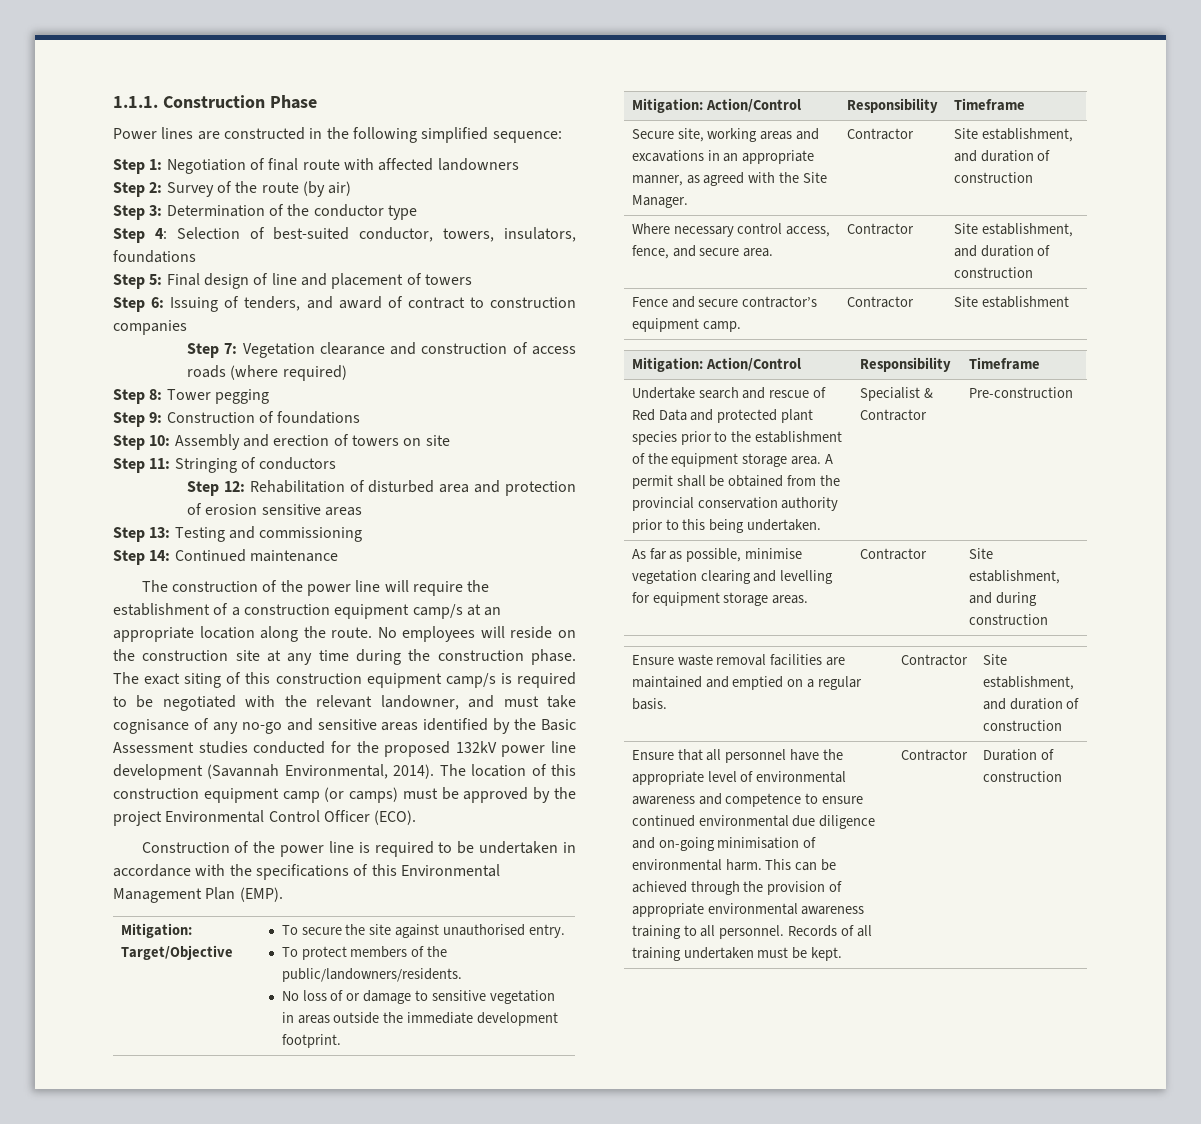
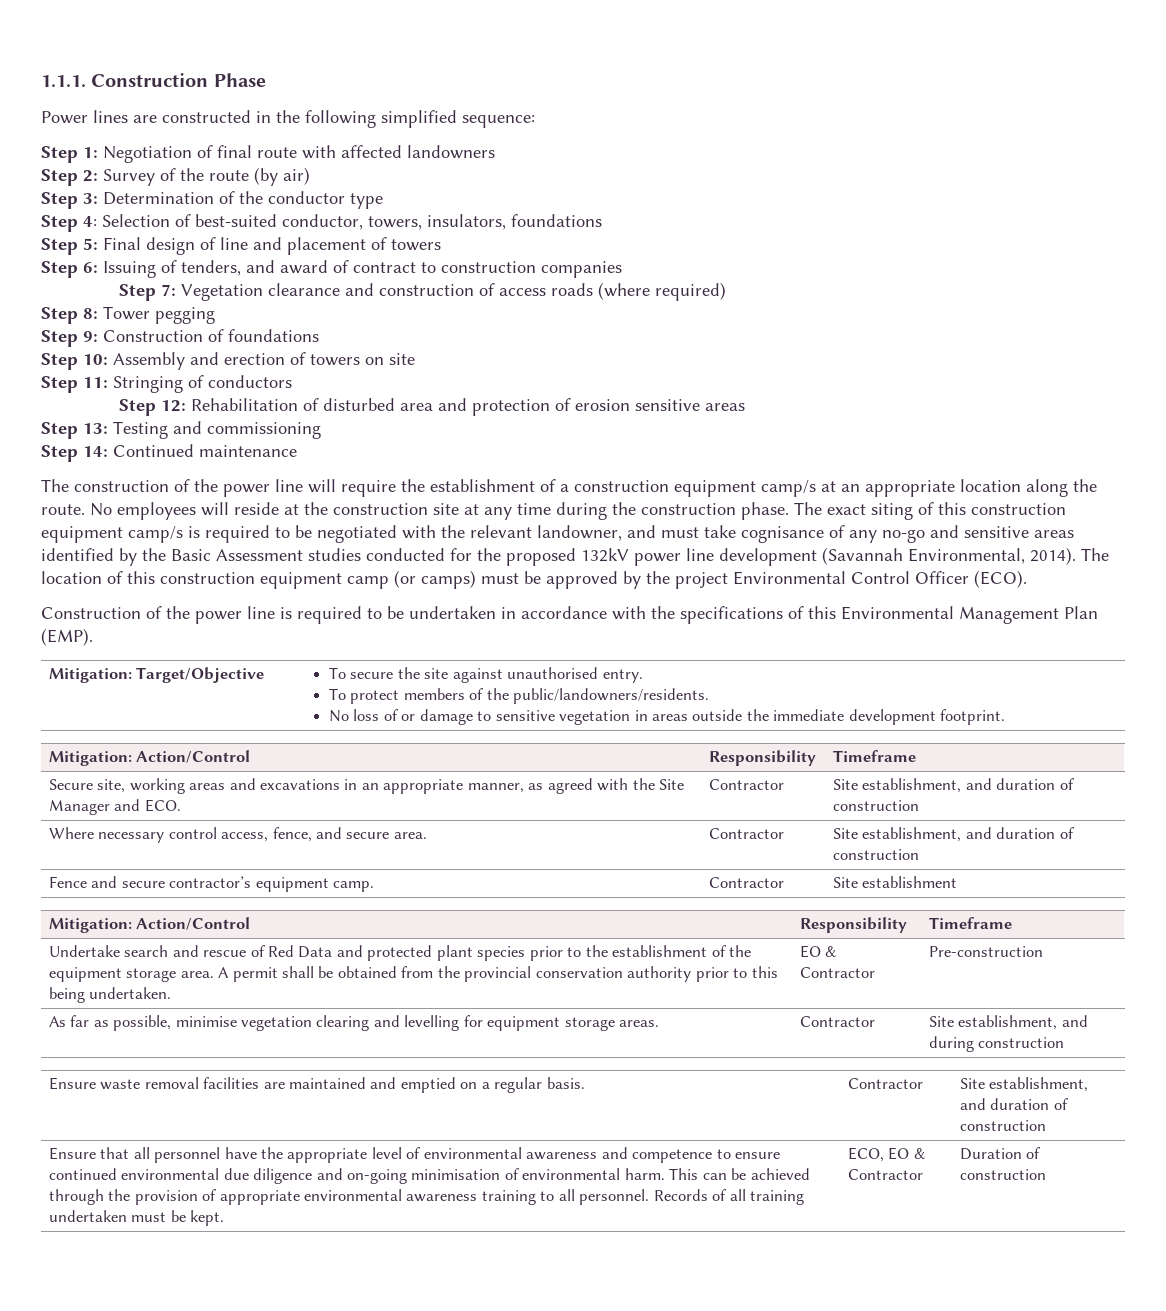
[557,630,576,638] on -> [284,504,299,515] at
[631,195,688,208] Manager. -> [48,799,181,815] Manager and ECO.
[859,387,920,401] Specialist -> [799,945,821,958] EO
(843, 954) none -> [847,1147,926,1162] ECO, EO &

